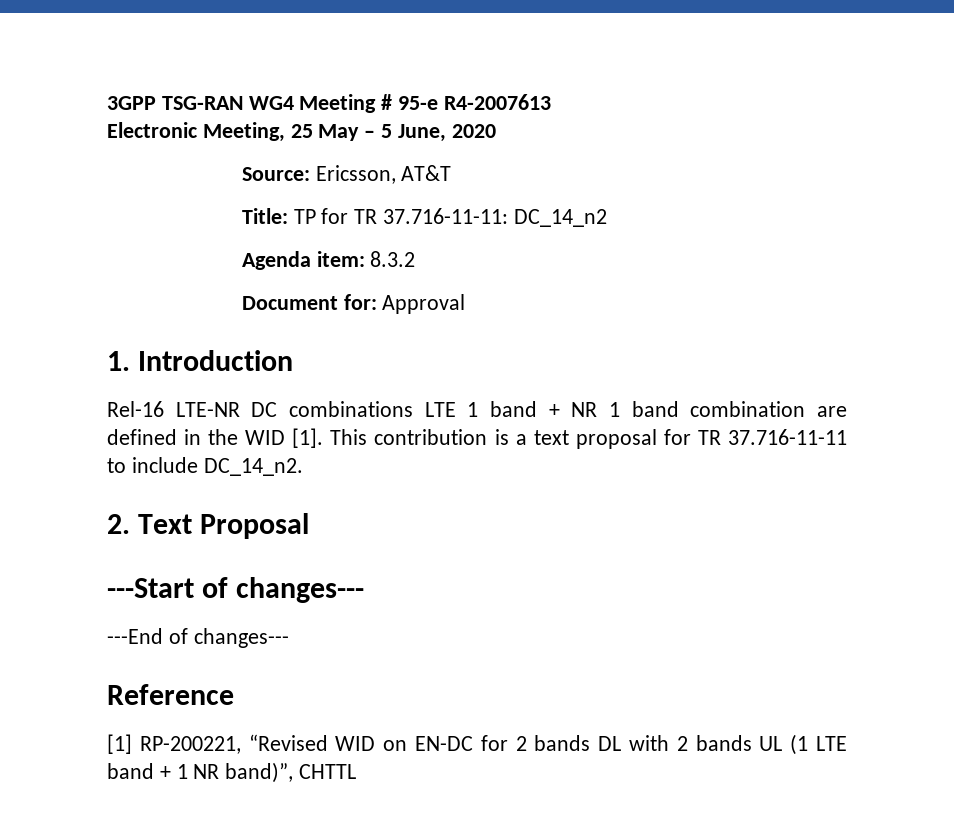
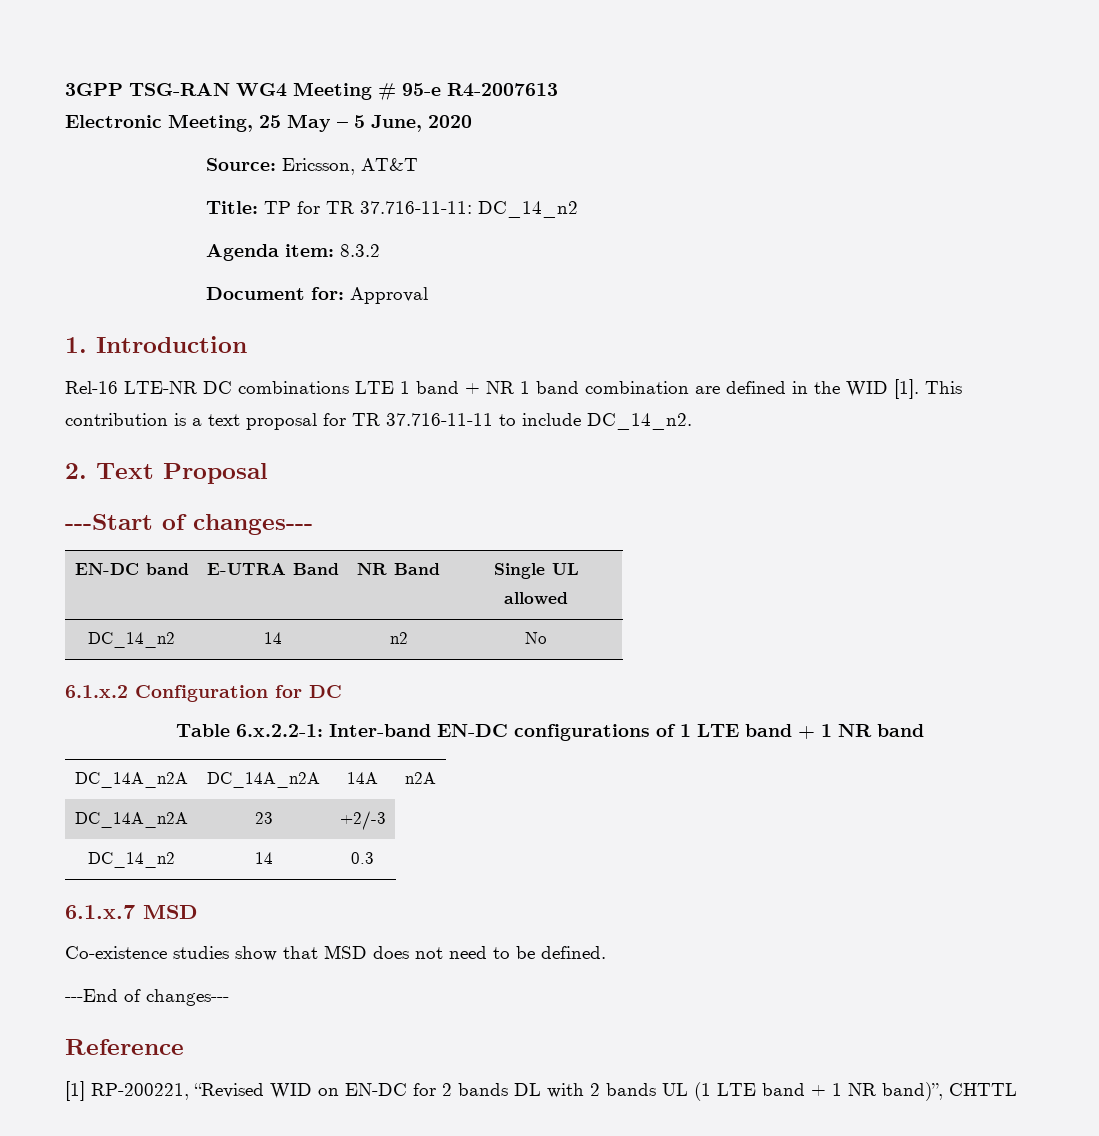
(365, 590) none -> [74,563,189,575] [206,563,339,575] [357,563,440,575] [493,563,579,579] [504,592,568,605] [88,632,175,648] [263,632,282,644] [389,632,408,644] [525,632,547,644] [65,685,342,702] [175,724,924,741] [75,772,188,788] [207,772,320,788] [347,772,378,784] [405,772,436,784] [75,812,188,828] [254,812,273,824] [339,811,386,830] [88,852,175,868] [254,852,273,864] [351,852,374,864] [65,905,198,919] [65,945,606,961] // EN-DC band | E-UTRA Band | NR Band | Single UL allowed // DC_14_n2 | 14 | n2 | No // 6.1.x.2 Configuration for DC // Table 6.x.2.2-1: Inter-band EN-DC configurations of 1 LTE band + 1 NR band // DC_14A_n2A | DC_14A_n2A | 14A | n2A // DC_14A_n2A | 23 | +2/-3 // DC_14_n2 | 14 | 0.3 // 6.1.x.7 MSD // Co-existence studies show that MSD does not need to be defined.

